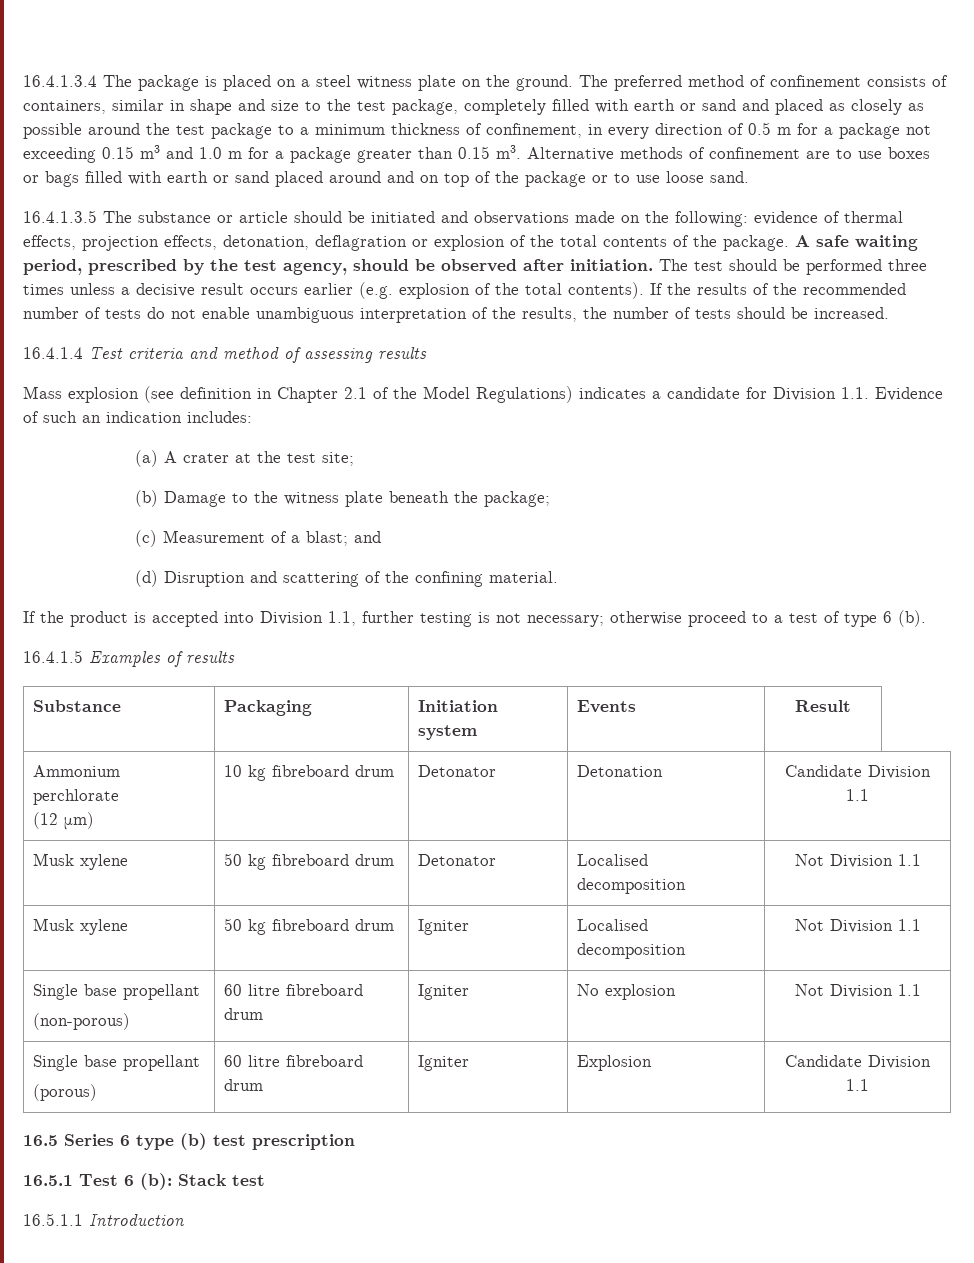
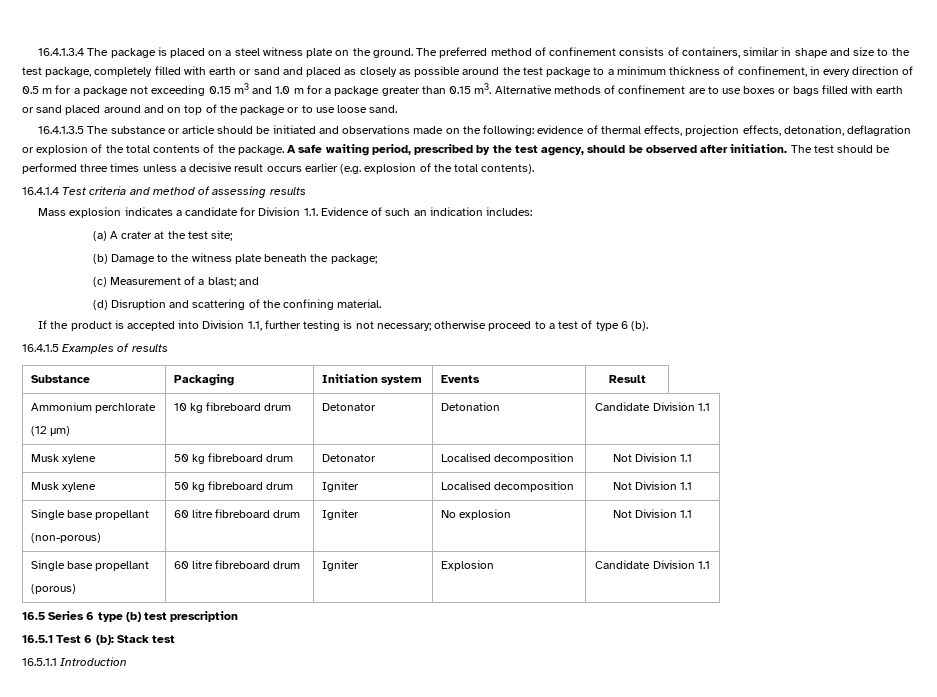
[650,283,906,295] [23,307,889,323] If the results of the recommended number of tests do not enable unambiguous interpretation of the results, the number of tests should be increased. -> (535, 169) none
[144,386,573,403] (see definition in Chapter 2.1 of the Model Regulations) -> (122, 212) none

